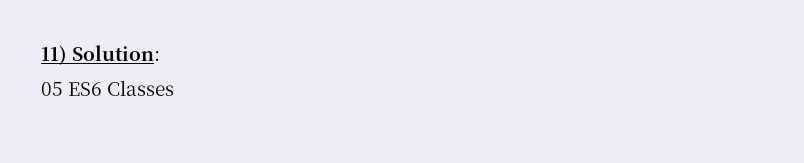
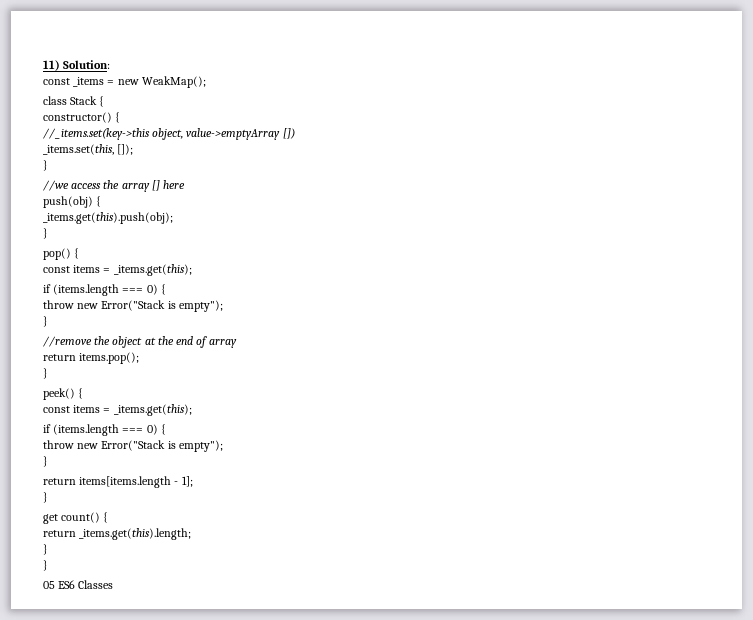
(161, 53) none -> [43,76,206,88] [43,96,105,107] [43,112,121,123] [43,128,295,140] [43,144,134,155] [43,160,48,171] [43,180,186,192] [43,196,102,208] [43,212,173,224] [43,228,48,239] [43,248,80,260] [43,264,192,276] [43,284,166,296] [43,300,223,312] [43,316,48,327] [43,336,237,348] [43,352,140,364] [43,368,48,379] [43,388,84,400] [43,404,192,416] [43,424,166,436] [43,440,223,452] [43,456,48,467] [43,476,193,488] [43,492,48,503] [43,512,109,524] [43,528,192,540] [43,544,48,555] [43,560,48,571] // const _items = new WeakMap(); // class Stack { // constructor() { // //_items.set(key->this object, value->emptyArray []) // _items.set(this, []); // } // //we access the array [] here // push(obj) { // _items.get(this).push(obj); // } // pop() { // const items = _items.get(this); // if (items.length === 0) { // throw new Error("Stack is empty"); // } // //remove the object at the end of array // return items.pop(); // } // peek() { // const items = _items.get(this); // if (items.length === 0) { // throw new Error("Stack is empty"); // } // return items[items.length - 1]; // } // get count() { // return _items.get(this).length; // } // }

